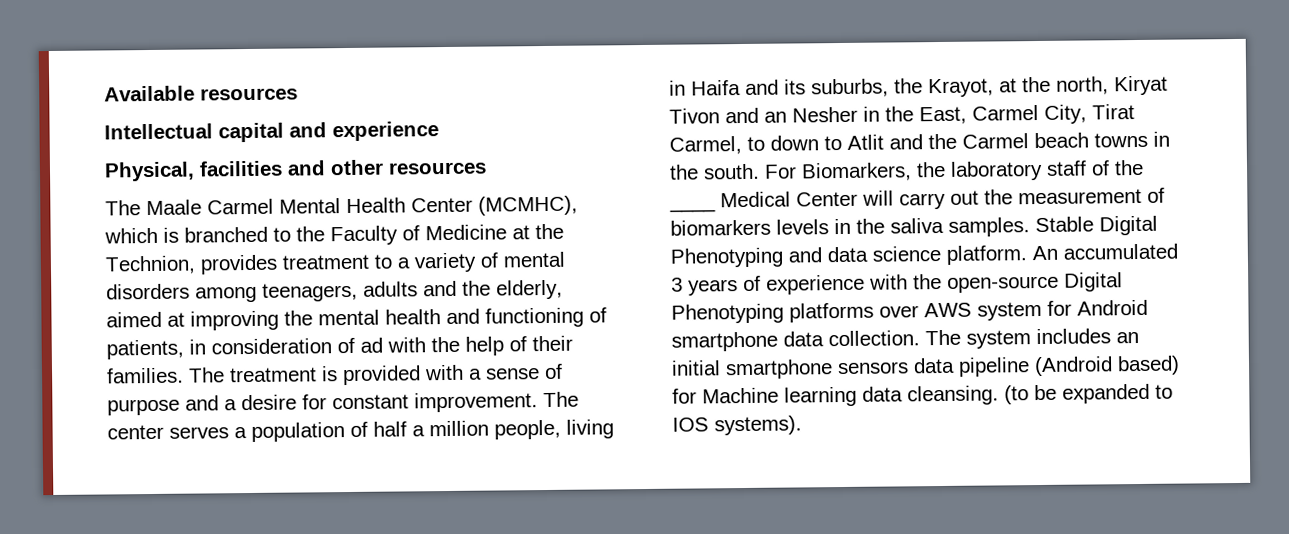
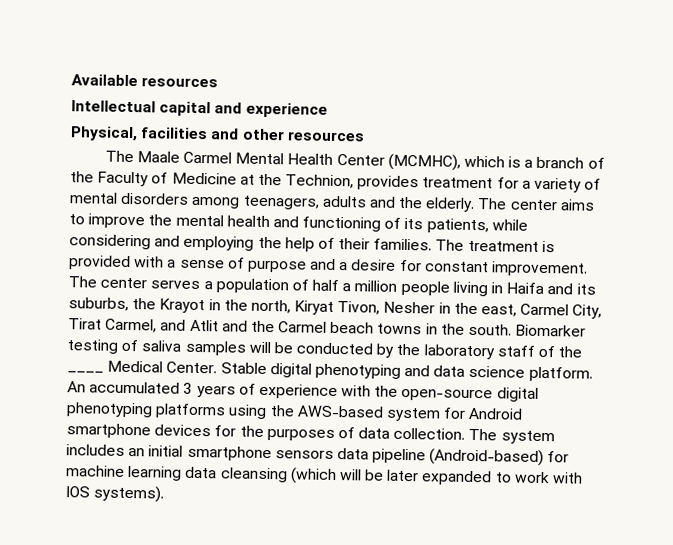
[184,226,291,243] branched to -> [524,156,605,169] a branch of
[374,254,393,269] to -> [496,177,519,189] for
[496,279,563,300] [106,310,279,331] elderly, aimed at improving -> [425,197,595,212] [69,213,146,229] elderly. The center aims to improve
[106,337,426,360] patients, in consideration of ad with -> [404,217,528,234] [69,234,255,251] its patients, while considering and employing
[494,419,561,440] people, -> [400,280,450,296] people
[928,78,1017,98] Krayot, at -> [159,298,221,314] Krayot in
[669,107,787,124] Tivon and an -> [337,301,381,315] Tivon,
[919,106,967,125] East, -> [481,304,518,317] east,
[747,135,842,151] to down to -> [160,319,187,331] and
[764,162,912,182] For Biomarkers, -> [515,324,587,337] [67,339,395,358] Biomarker testing of saliva samples will be conducted by
[796,187,1165,210] [670,215,1158,237] [670,247,784,268] Center will carry out the measurement of biomarkers levels in the saliva samples. Stable Digital Phenotyping -> [166,361,401,379] Center. Stable digital phenotyping
[1064,272,1123,292] [671,299,1148,324] [671,331,778,352] Digital Phenotyping platforms over AWS system for Android smartphone -> [496,387,539,402] [66,402,524,422] [66,423,355,441] digital phenotyping platforms using the AWS-based system for Android smartphone devices for the purposes of
[1034,355,1180,377] [672,383,1173,407] (Android based) for Machine learning data cleansing. (to be expanded to -> [429,448,570,467] [66,465,584,486] (Android-based) for machine learning data cleansing (which will be later expanded to work with

